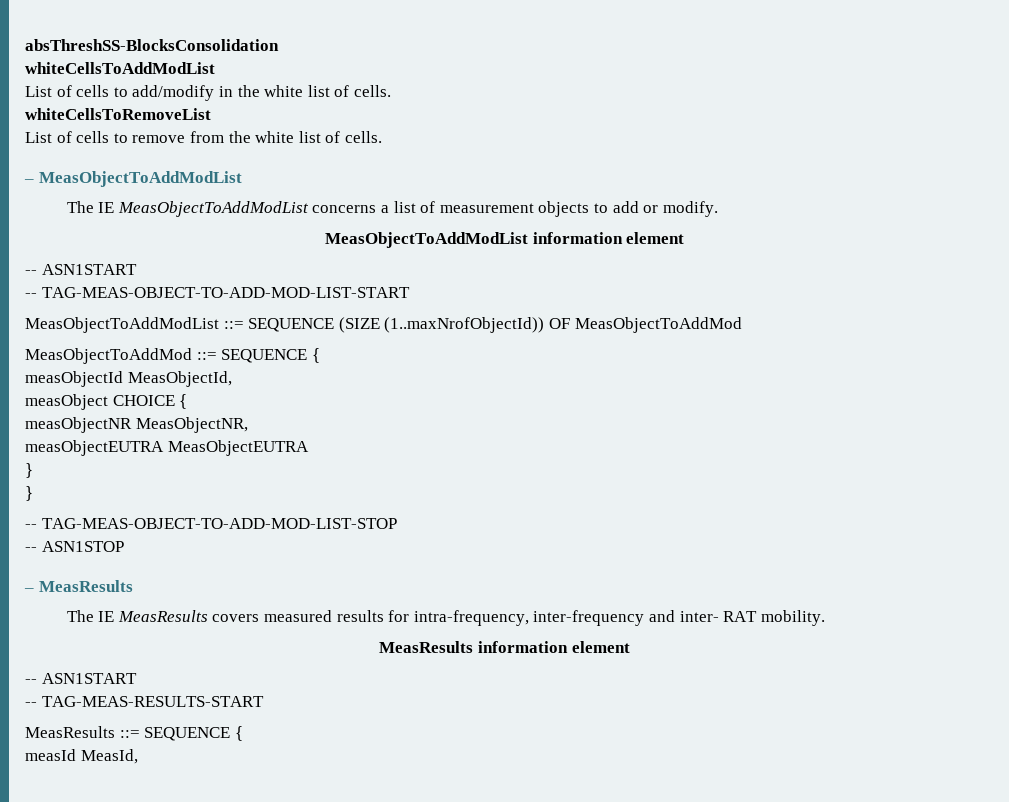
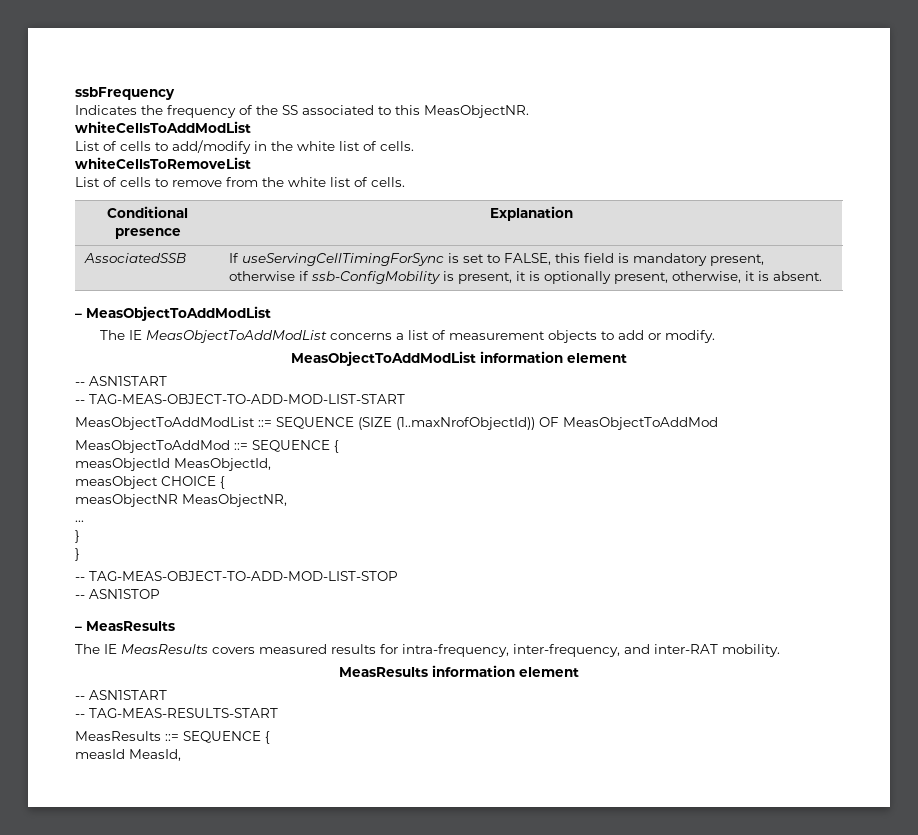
[25,39,279,51] absThreshSS-BlocksConsolidation -> [75,87,175,100] [75,105,529,118] ssbFrequency // Indicates the frequency of the SS associated to this MeasObjectNR.
(382, 137) none -> [107,206,188,218] [114,228,181,239] [489,206,573,221] [84,253,187,263] [229,253,765,266] [229,271,823,284] // Conditional presence | Explanation // AssociatedSSB | If useServingCellTimingForSync is set to FALSE, this field is mandatory present, otherwise if ssb-ConfigMobility is present, it is optionally present, otherwise, it is absent.
[25,440,309,456] measObjectEUTRA MeasObjectEUTRA -> [75,520,84,522] ...
[533,610,758,626] inter-frequency and inter- RAT -> [513,644,718,657] inter-frequency, and inter-RAT

